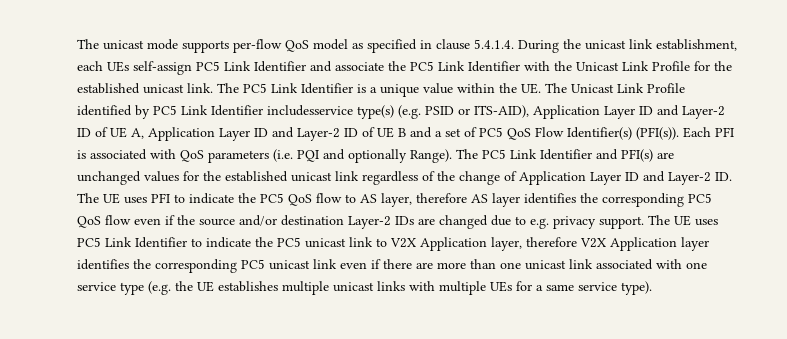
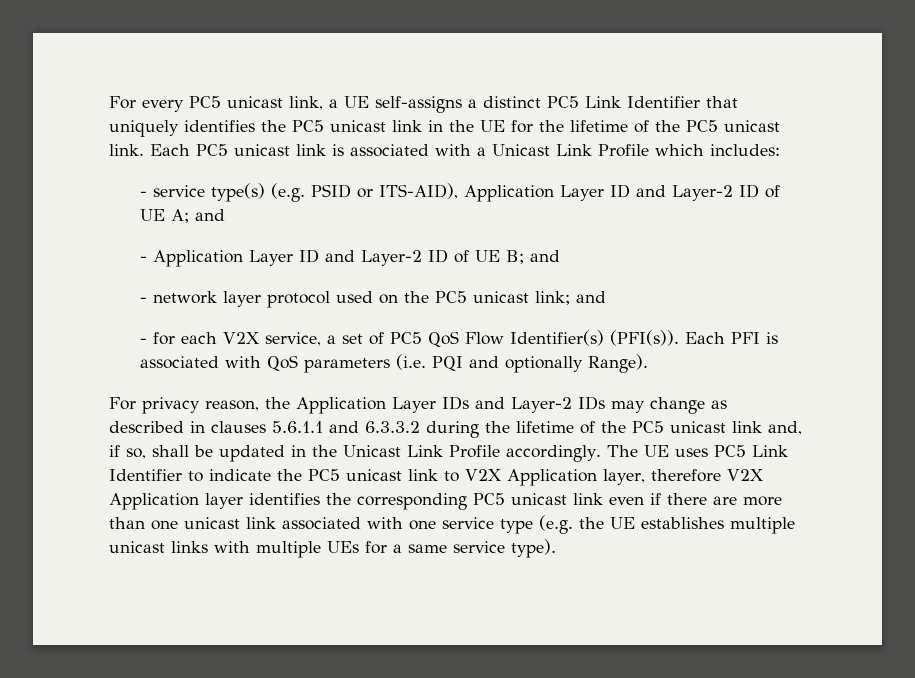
[76,39,737,53] [76,61,732,75] [76,83,685,97] [76,105,353,119] The unicast mode supports per-flow QoS model as specified in clause 5.4.1.4. During the unicast link establishment, each UEs self-assign PC5 Link Identifier and associate the PC5 Link Identifier with the Unicast Link Profile for the established unicast link. The PC5 Link Identifier is a unique value within the UE. The Unicast Link Profile identified by PC5 Link Identifier includesservice -> [109,96,738,113] [109,120,780,137] [109,144,780,157] [139,185,205,197] For every PC5 unicast link, a UE self-assigns a distinct PC5 Link Identifier that uniquely identifies the PC5 unicast link in the UE for the lifetime of the PC5 unicast link. Each PC5 unicast link is associated with a Unicast Link Profile which includes: // - service
[130,127,432,141] A, Application Layer ID and Layer-2 ID of UE B and -> [170,209,225,223] [139,249,560,267] [139,291,606,308] [139,332,321,346] A; and // - Application Layer ID and Layer-2 ID of UE B; and // - network layer protocol used on the PC5 unicast link; and // - for each V2X service,
[455,149,674,162] [76,171,732,185] [76,193,712,207] [76,215,644,229] The PC5 Link Identifier and PFI(s) are unchanged values for the established unicast link regardless of the change of Application Layer ID and Layer-2 ID. The UE uses PFI to indicate the PC5 QoS flow to AS layer, therefore AS layer identifies the corresponding PC5 QoS flow even if the source and/or destination Layer-2 IDs are changed due to e.g. privacy support. -> [109,396,727,414] [109,421,802,438] [109,445,601,462] // For privacy reason, the Application Layer IDs and Layer-2 IDs may change as described in clauses 5.6.1.1 and 6.3.3.2 during the lifetime of the PC5 unicast link and, if so, shall be updated in the Unicast Link Profile accordingly.

